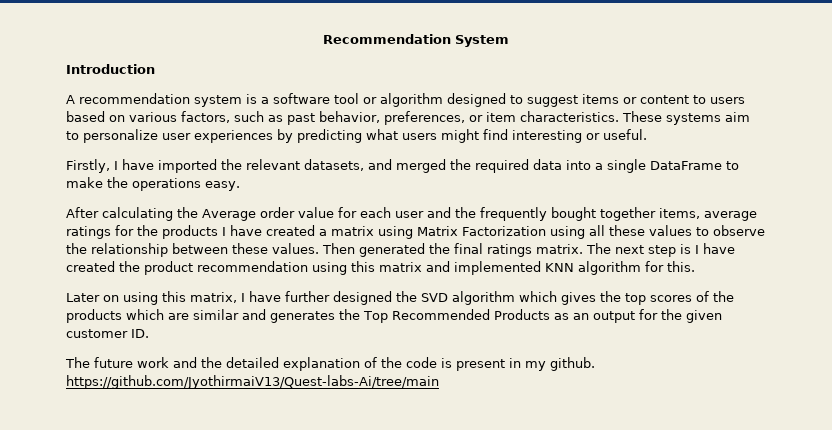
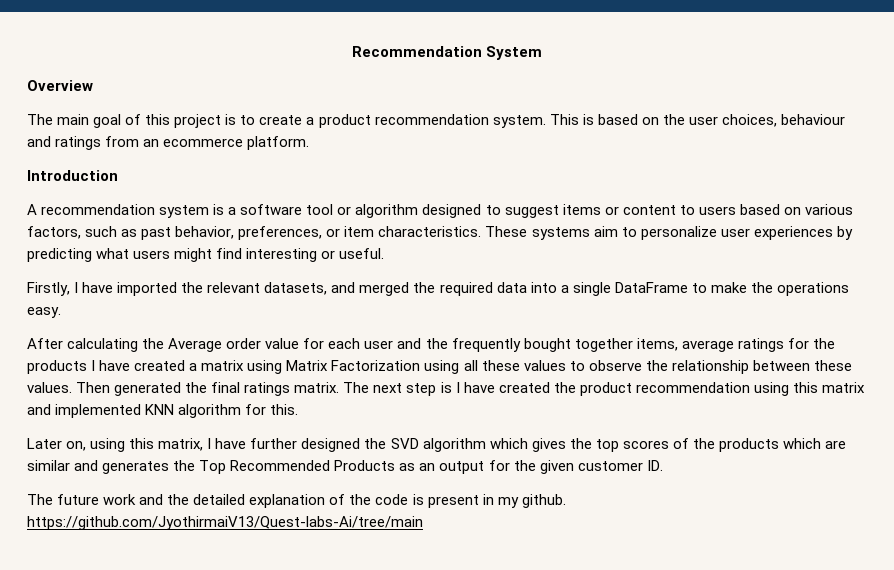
(509, 41) none -> [27,80,93,91] [27,114,845,128] [27,136,310,150] // Overview // The main goal of this project is to create a product recommendation system. This is based on the user choices, behaviour and ratings from an ecommerce platform.
[103,295,119,302] on -> [66,441,87,451] on,

